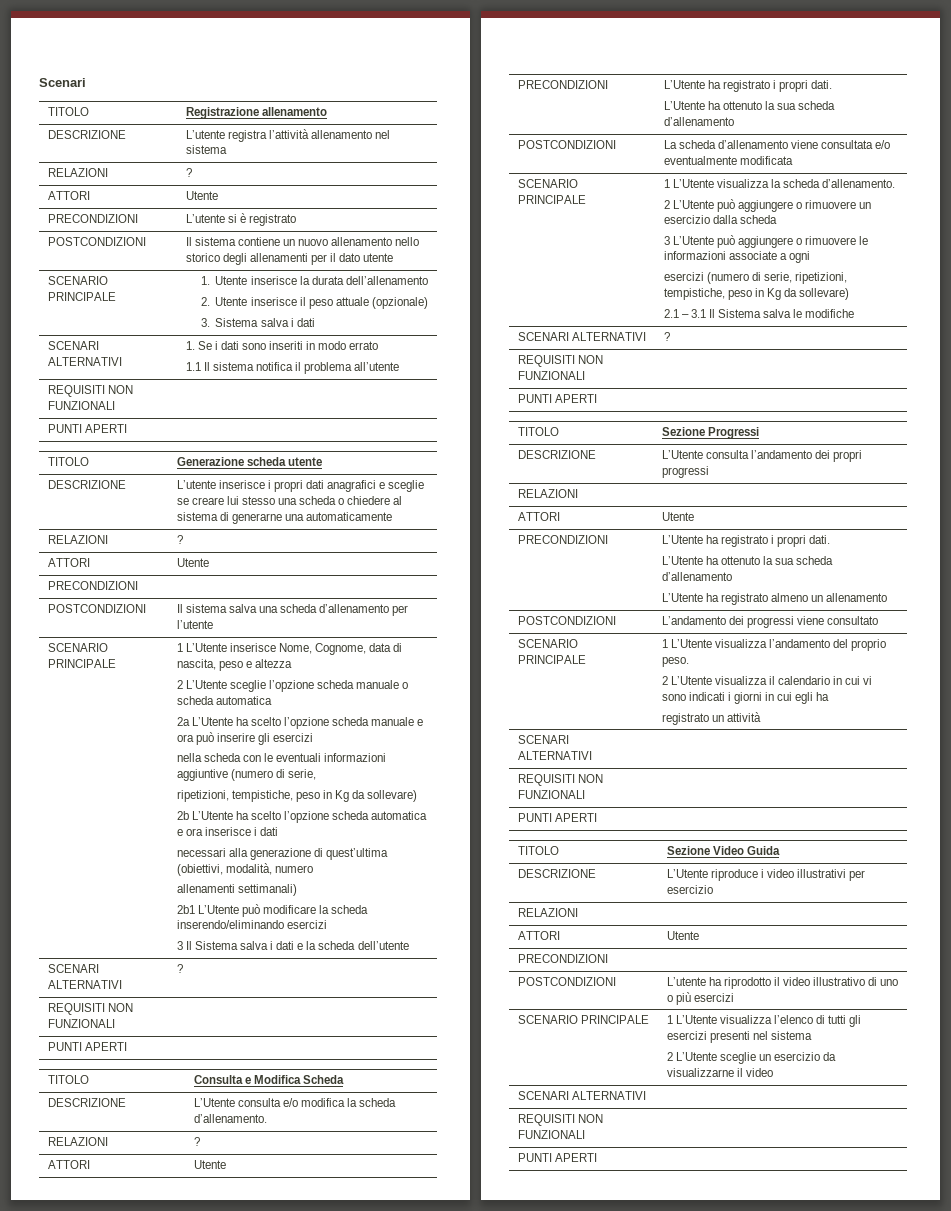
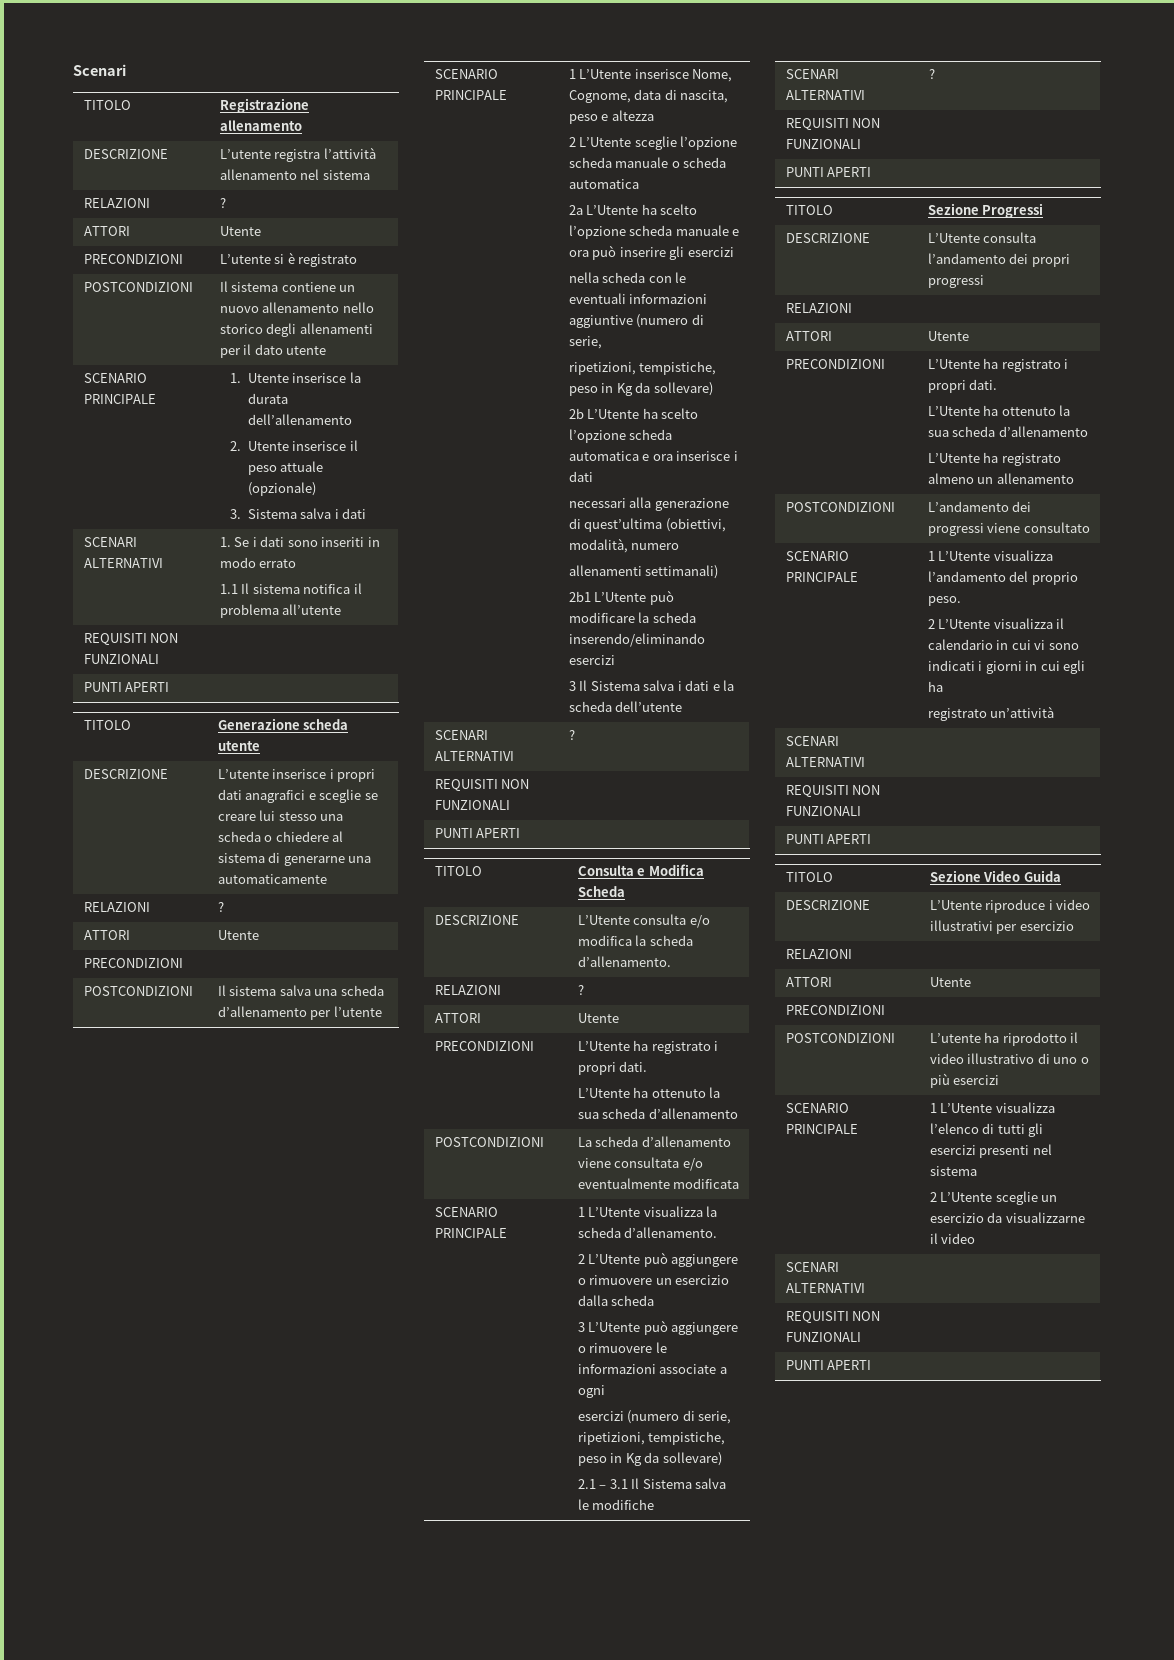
[711,712,761,722] un attività -> [990,706,1055,718] un’attività

